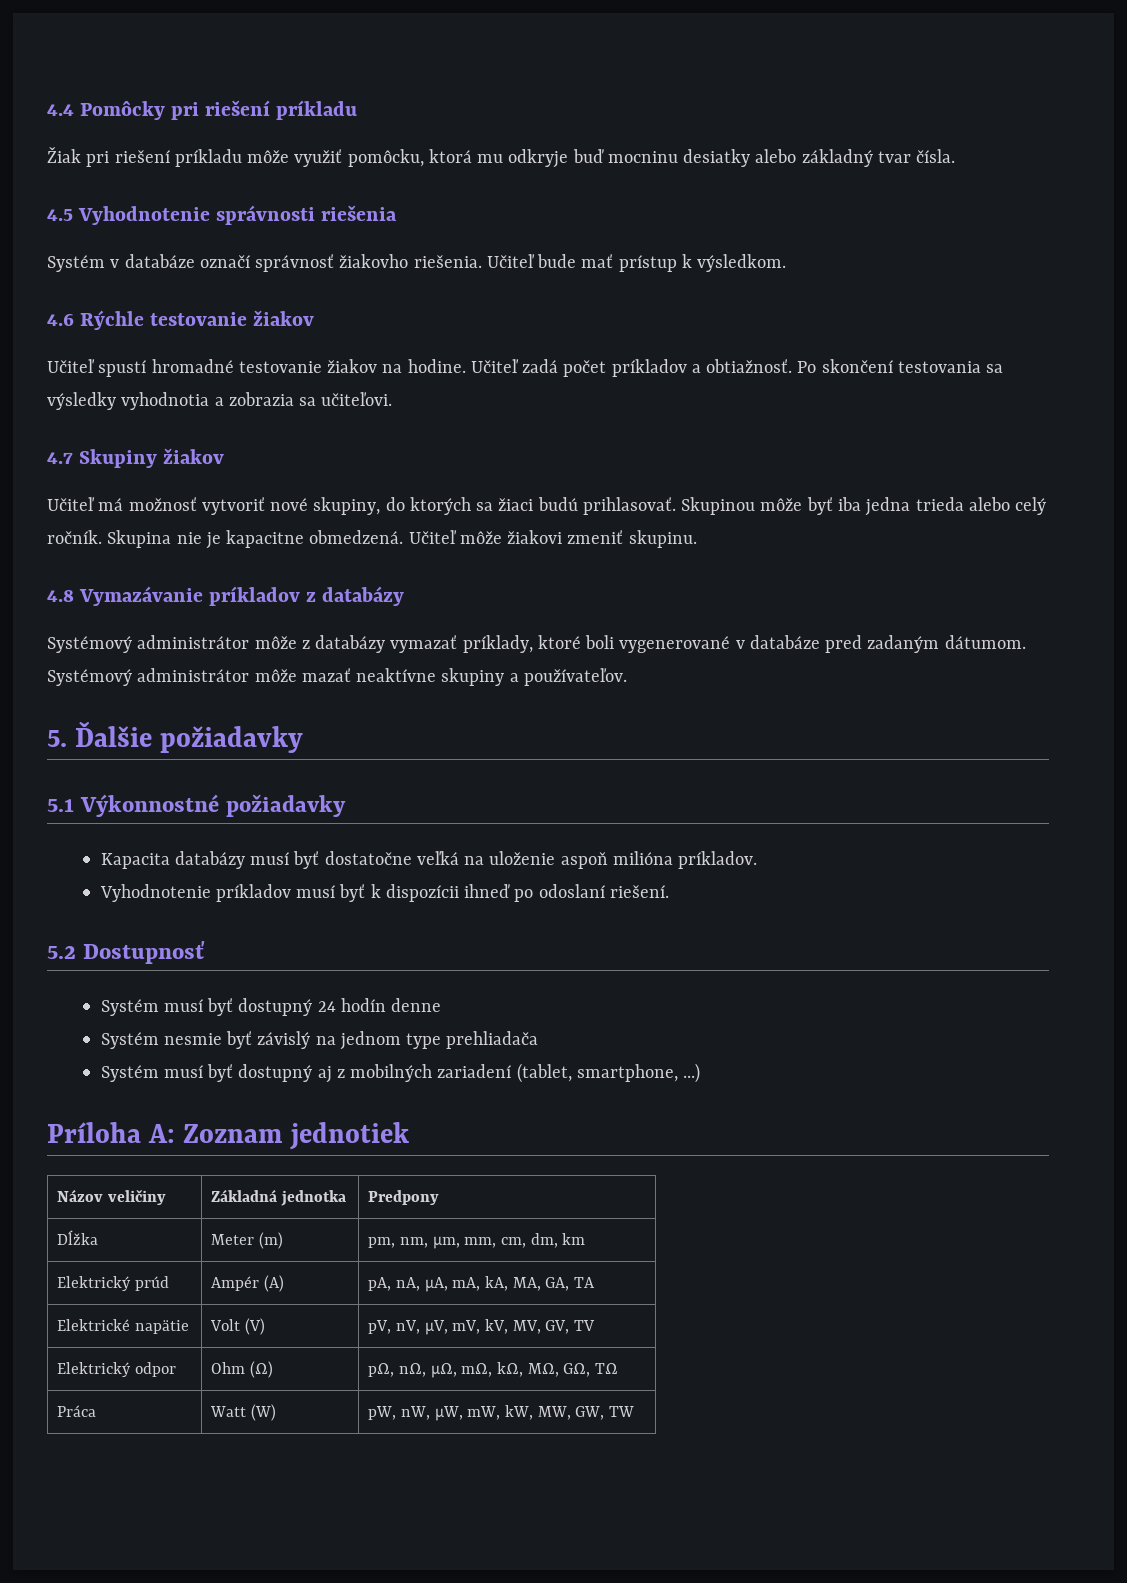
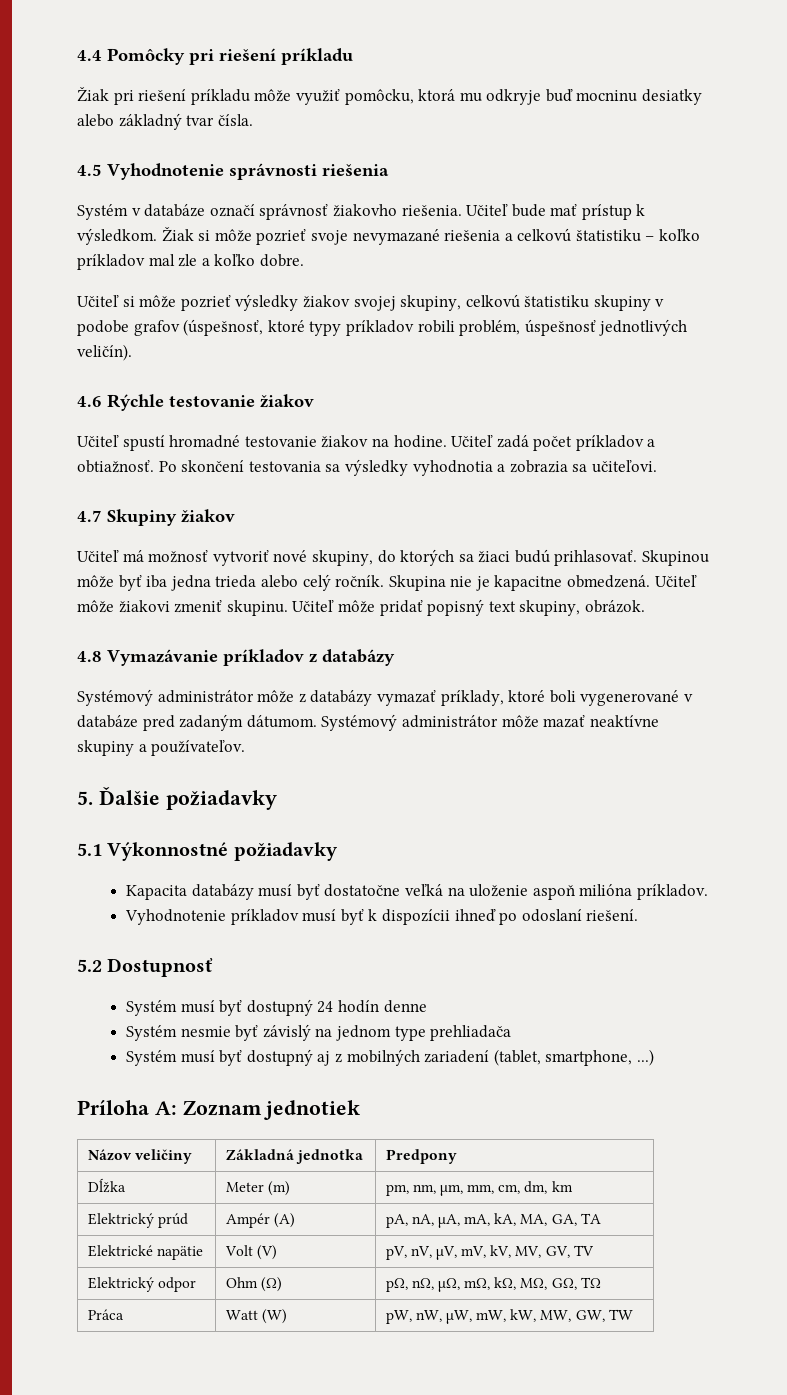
(787, 263) none -> [161,227,701,245] [77,254,304,270] [77,294,665,311] [77,319,688,336] [77,344,132,361] Žiak si môže pozrieť svoje nevymazané riešenia a celkovú štatistiku – koľko príkladov mal zle a koľko dobre. // Učiteľ si môže pozrieť výsledky žiakov svojej skupiny, celkovú štatistiku skupiny v podobe grafov (úspešnosť, ktoré typy príkladov robili problém, úspešnosť jednotlivých veličín).
(697, 539) none -> [292,599,645,616] Učiteľ môže pridať popisný text skupiny, obrázok.

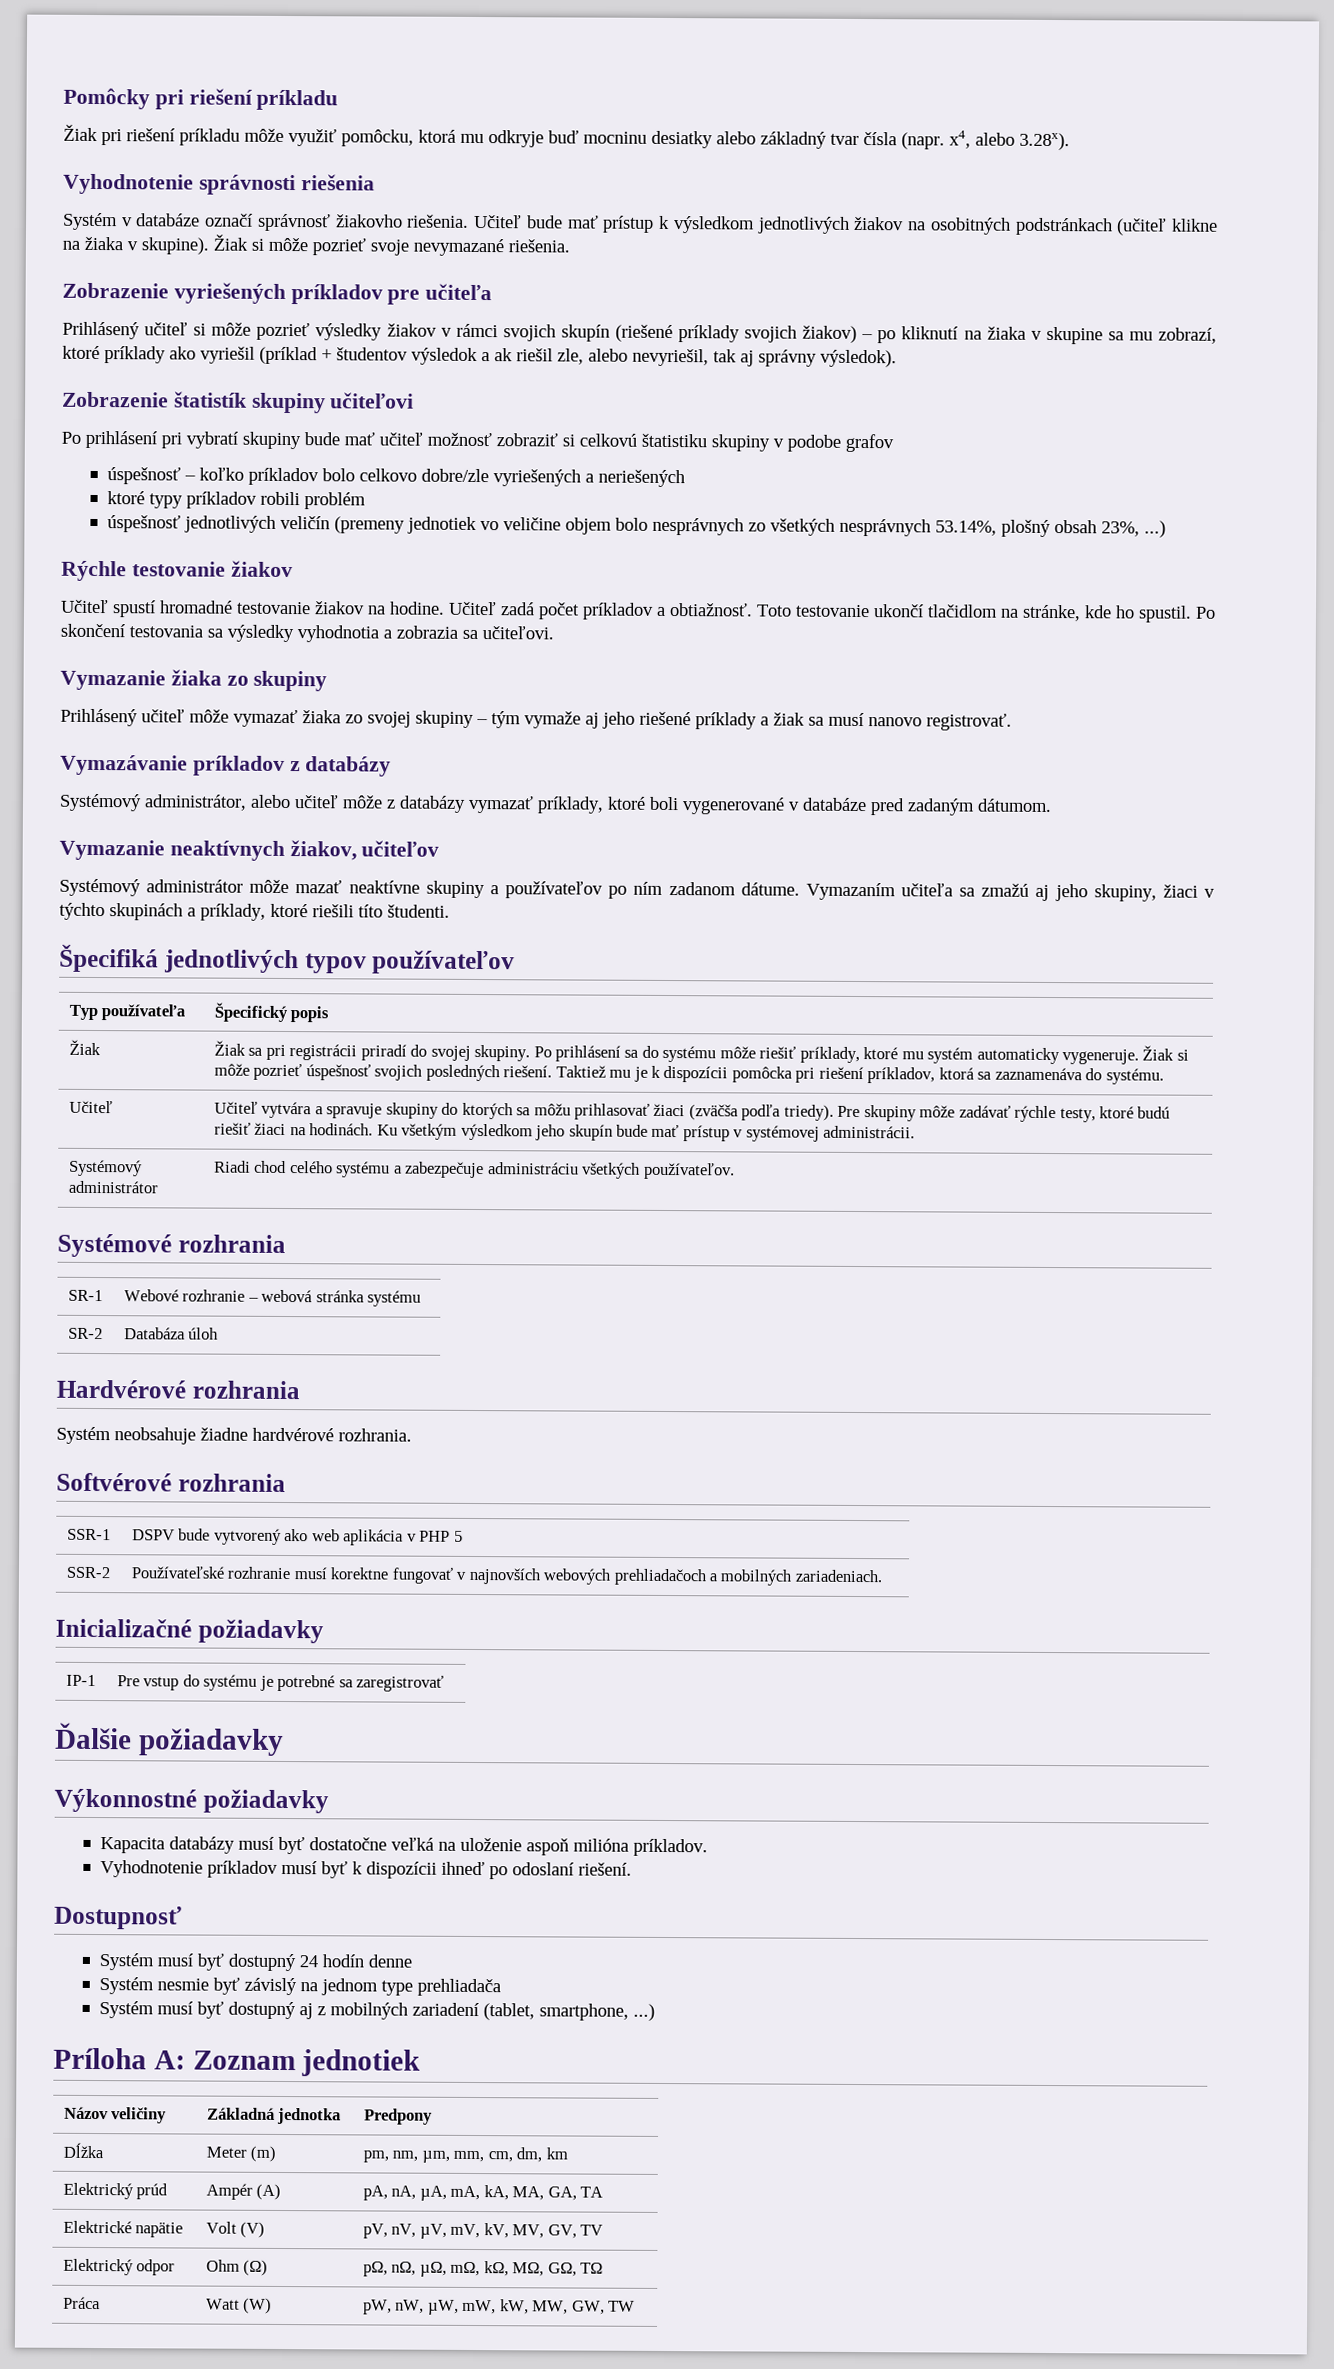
[77,50,102,61] 4.4 -> (63, 98) none
[217,114,253,126] [77,164,102,176] čísla. // 4.5 -> [863,130,1070,151] čísla (napr. x4, alebo 3.28x). //
[77,228,157,245] výsledkom. -> [672,216,1218,236] [62,236,209,255] výsledkom jednotlivých žiakov na osobitných podstránkach (učiteľ klikne na žiaka v skupine).
[444,228,701,242] [77,254,304,270] [77,295,119,307] riešenia a celkovú štatistiku – koľko príkladov mal zle a koľko dobre. // Učiteľ -> [508,239,570,253] [62,282,493,305] [62,321,189,340] riešenia. // Zobrazenie vyriešených príkladov pre učiteľa // Prihlásený učiteľ
[353,295,462,311] svojej skupiny, -> [440,323,1218,345] [62,345,897,368] [62,391,415,414] [61,430,575,450] v rámci svojich skupín (riešené príklady svojich žiakov) – po kliknutí na žiaka v skupine sa mu zobrazí, ktoré príklady ako vyriešil (príklad + študentov výsledok a ak riešil zle, alebo nevyriešil, tak aj správny výsledok). // Zobrazenie štatistík skupiny učiteľovi // Po prihlásení pri vybratí skupiny bude mať učiteľ možnosť zobraziť si
[183,319,264,336] (úspešnosť, -> [107,467,686,488] // úspešnosť – koľko príkladov bolo celkovo dobre/zle vyriešených a neriešených //
[459,320,521,336] problém, -> [304,492,367,510] problém //
[77,344,132,361] [77,396,102,407] veličín). // 4.6 -> [280,515,1167,538] veličín (premeny jednotiek vo veličine objem bolo nesprávnych zo všetkých nesprávnych 53.14%, plošný obsah 23%, ...) //
(154, 466) none -> [756,604,1192,623] Toto testovanie ukončí tlačidlom na stránke, kde ho spustil.
[77,509,235,526] [77,549,710,566] [77,574,697,591] [77,599,645,616] [77,651,102,662] 4.7 Skupiny žiakov // Učiteľ má možnosť vytvoriť nové skupiny, do ktorých sa žiaci budú prihlasovať. Skupinou môže byť iba jedna trieda alebo celý ročník. Skupina nie je kapacitne obmedzená. Učiteľ môže žiakovi zmeniť skupinu. Učiteľ môže pridať popisný text skupiny, obrázok. // 4.8 -> [60,669,328,692] [60,708,1012,731] Vymazanie žiaka zo skupiny // Prihlásený učiteľ môže vymazať žiaka zo svojej skupiny – tým vymaže aj jeho riešené príklady a žiak sa musí nanovo registrovať. //
[157,690,254,703] administrátor -> [144,794,339,811] administrátor, alebo učiteľ
(317, 721) none -> [59,839,440,861] // Vymazanie neaktívnych žiakov, učiteľov //
[151,740,246,756] [77,791,93,805] používateľov. // 5. -> [505,881,1215,902] [59,902,450,921] [59,944,516,975] [68,1004,186,1021] [213,1002,330,1023] [68,1039,101,1056] [213,1040,1189,1065] [213,1063,1164,1085] [68,1100,113,1114] [213,1101,1171,1123] [213,1122,916,1142] [68,1159,143,1177] [67,1180,159,1194] [213,1160,735,1180] [57,1233,286,1258] [67,1289,103,1302] [123,1289,422,1307] [67,1327,103,1340] [123,1327,220,1340] [56,1379,300,1400] [56,1426,412,1445] [56,1472,286,1493] [66,1528,111,1541] [131,1528,463,1546] [65,1566,110,1579] [130,1566,882,1586] [55,1618,324,1644] [65,1674,96,1687] [116,1674,445,1692] používateľov po ním zadanom dátume. Vymazaním učiteľa sa zmažú aj jeho skupiny, žiaci v týchto skupinách a príklady, ktoré riešili títo študenti. // Špecifiká jednotlivých typov používateľov // Typ používateľa | Špecifický popis // Žiak | Žiak sa pri registrácii priradí do svojej skupiny. Po prihlásení sa do systému môže riešiť príklady, ktoré mu systém automaticky vygeneruje. Žiak si môže pozrieť úspešnosť svojich posledných riešení. Taktiež mu je k dispozícii pomôcka pri riešení príkladov, ktorá sa zaznamenáva do systému. // Učiteľ | Učiteľ vytvára a spravuje skupiny do ktorých sa môžu prihlasovať žiaci (zväčša podľa triedy). Pre skupiny môže zadávať rýchle testy, ktoré budú riešiť žiaci na hodinách. Ku všetkým výsledkom jeho skupín bude mať prístup v systémovej administrácii. // Systémový administrátor | Riadi chod celého systému a zabezpečuje administráciu všetkých používateľov. // Systémové rozhrania // SR-1 | Webové rozhranie – webová stránka systému // SR-2 | Databáza úloh // Hardvérové rozhrania // Systém neobsahuje žiadne hardvérové rozhrania. // Softvérové rozhrania // SSR-1 | DSPV bude vytvorený ako web aplikácia v PHP 5 // SSR-2 | Používateľské rozhranie musí korektne fungovať v najnovších webových prehliadačoch a mobilných zariadeniach. // Inicializačné požiadavky // IP-1 | Pre vstup do systému je potrebné sa zaregistrovať //
[77,843,102,856] 5.1 -> (284, 1742) none
[77,959,102,972] 5.2 -> (633, 1869) none

